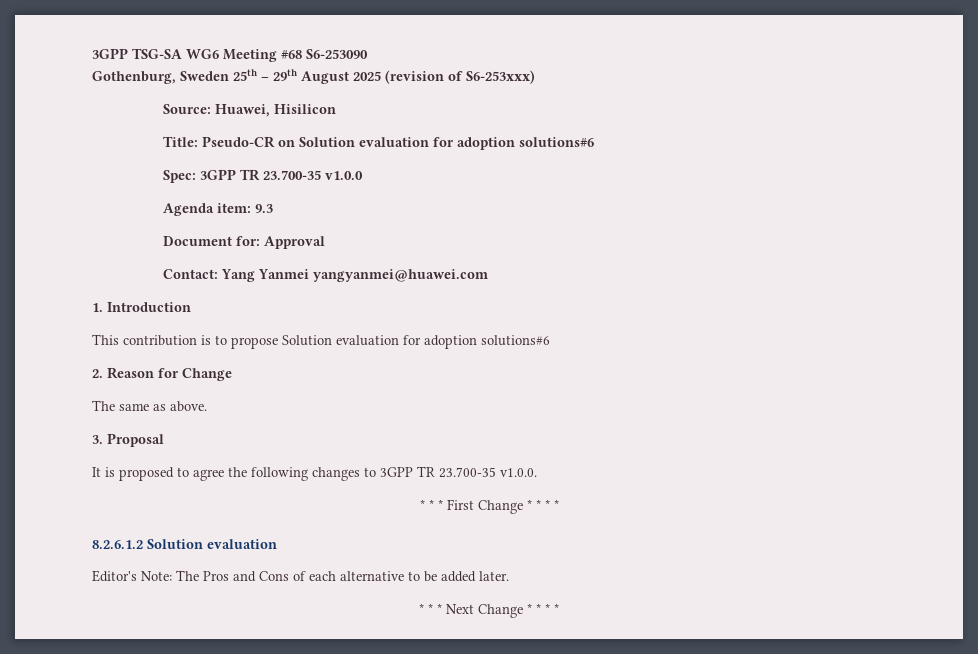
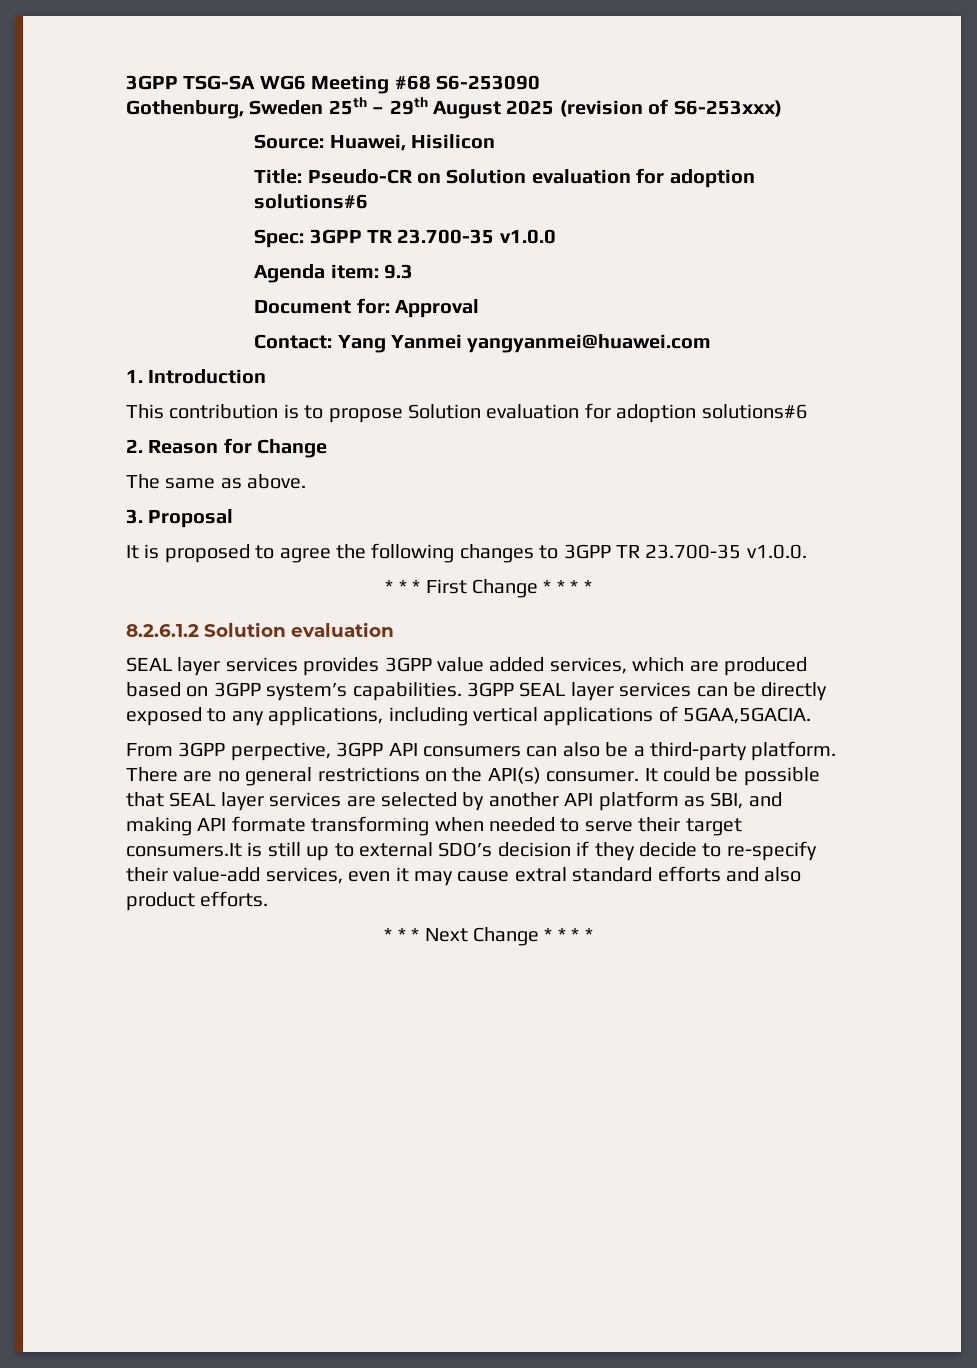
[92,570,509,582] Editor's Note: The Pros and Cons of each alternative to be added later. -> [126,657,807,676] [126,682,828,701] [126,706,812,726] [126,741,837,761] [126,767,820,786] [126,791,782,811] [126,816,742,836] [126,841,817,861] [126,866,802,886] [126,891,269,911] SEAL layer services provides 3GPP value added services, which are produced based on 3GPP system’s capabilities. 3GPP SEAL layer services can be directly exposed to any applications, including vertical applications of 5GAA,5GACIA. // From 3GPP perpective, 3GPP API consumers can also be a third-party platform. There are no general restrictions on the API(s) consumer. It could be possible that SEAL layer services are selected by another API platform as SBI, and making API formate transforming when needed to serve their target consumers.It is still up to external SDO’s decision if they decide to re-specify their value-add services, even it may cause extral standard efforts and also product efforts.

